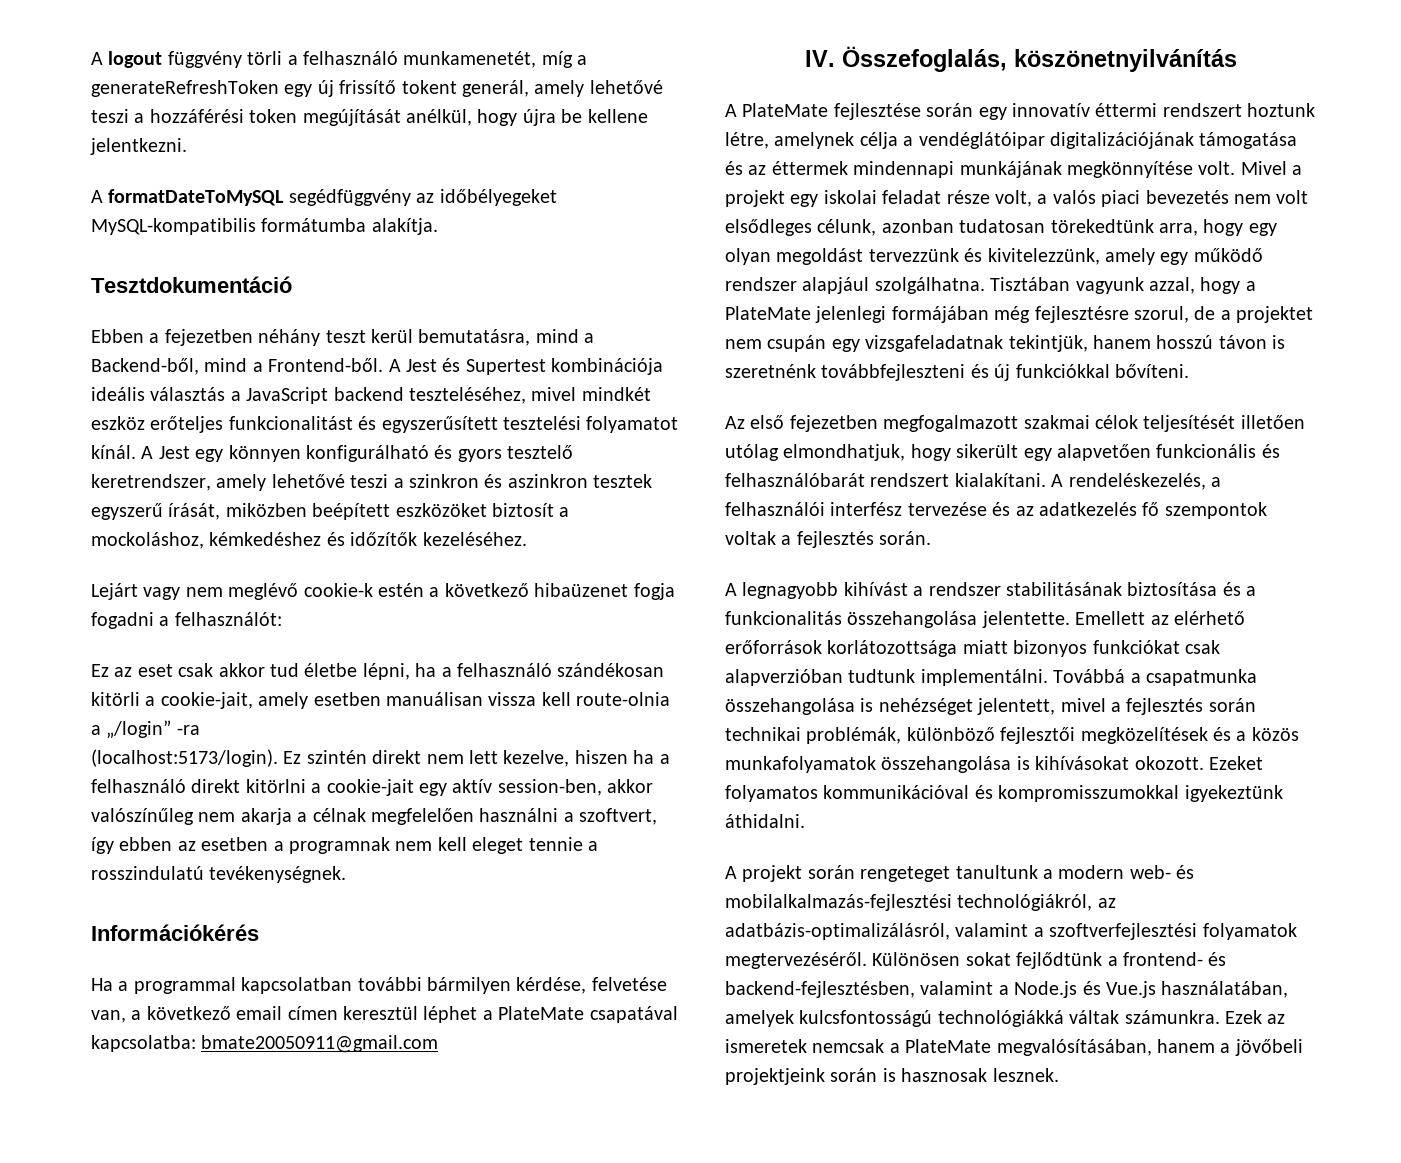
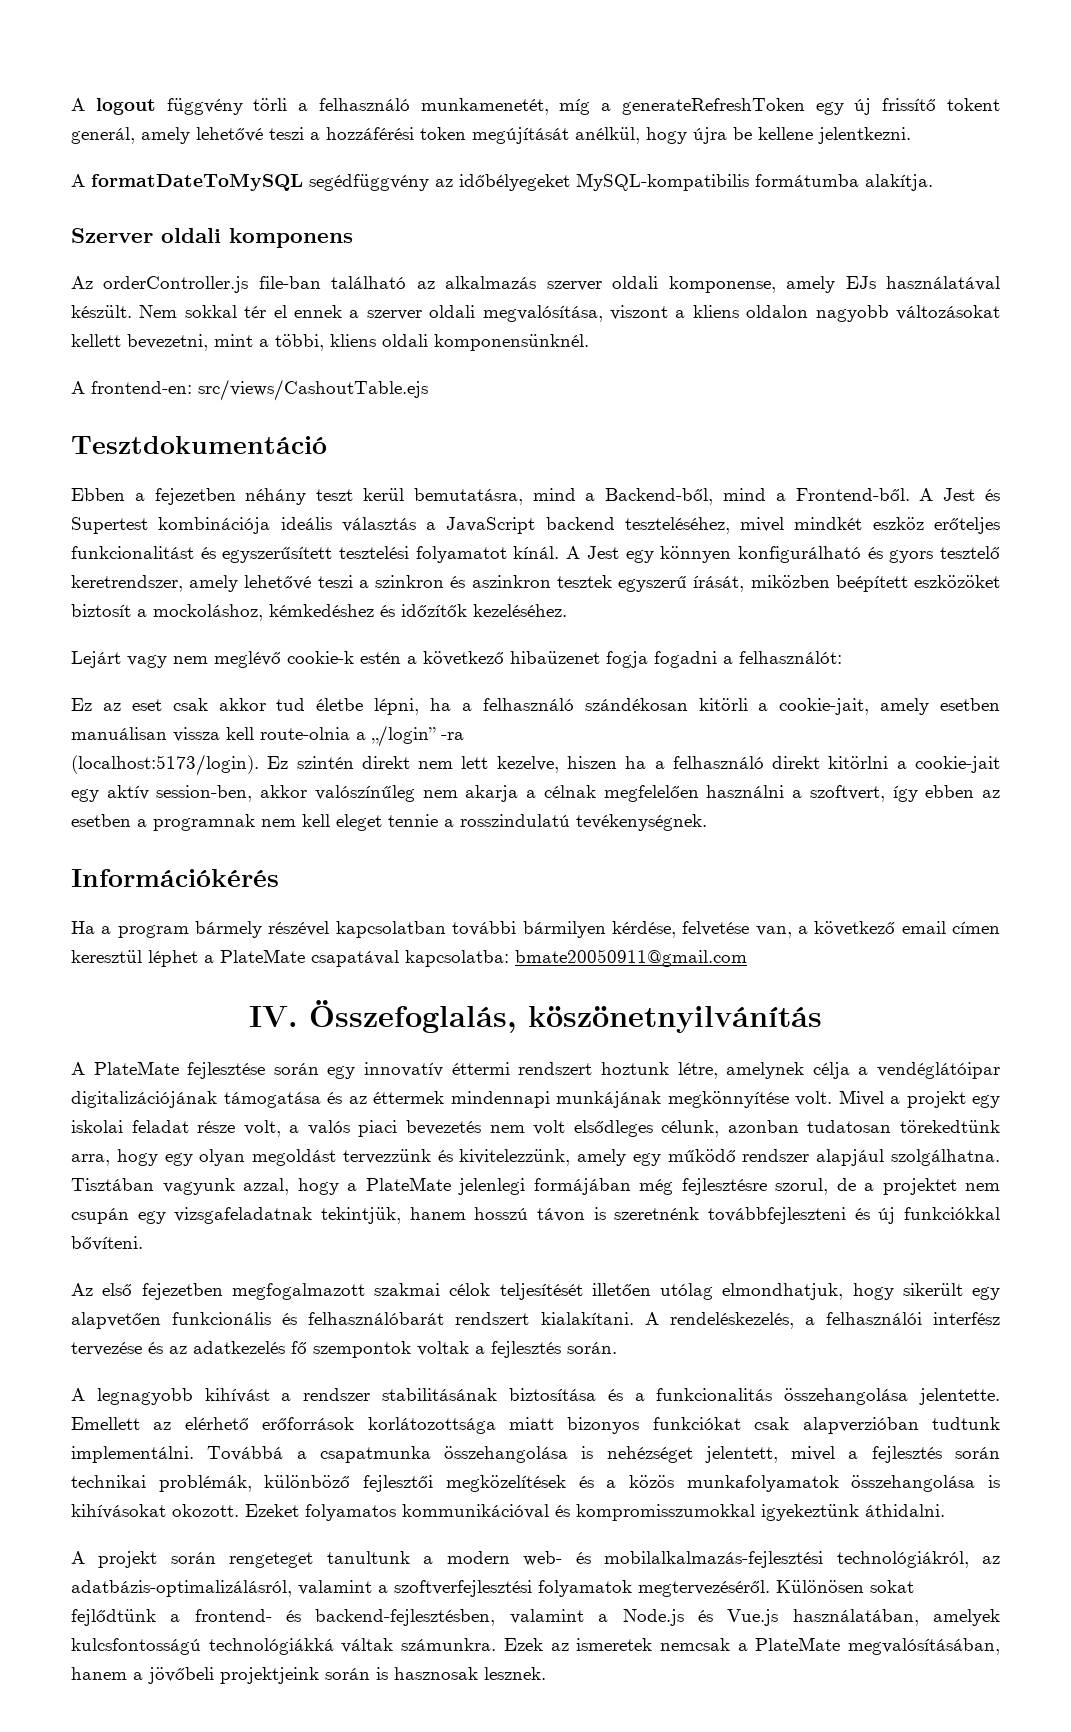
(438, 226) none -> [71,228,353,248] [71,276,1001,293] [71,305,1000,322] [71,334,589,351] [71,379,428,401] // Szerver oldali komponens // Az orderController.js file-ban található az alkalmazás szerver oldali komponense, amely EJs használatával készült. Nem sokkal tér el ennek a szerver oldali megvalósítása, viszont a kliens oldalon nagyobb változásokat kellett bevezetni, mint a többi, kliens oldali komponensünknél. // A frontend-en: src/views/CashoutTable.ejs
[133,977,236,994] programmal -> [117,921,330,938] program bármely részével

